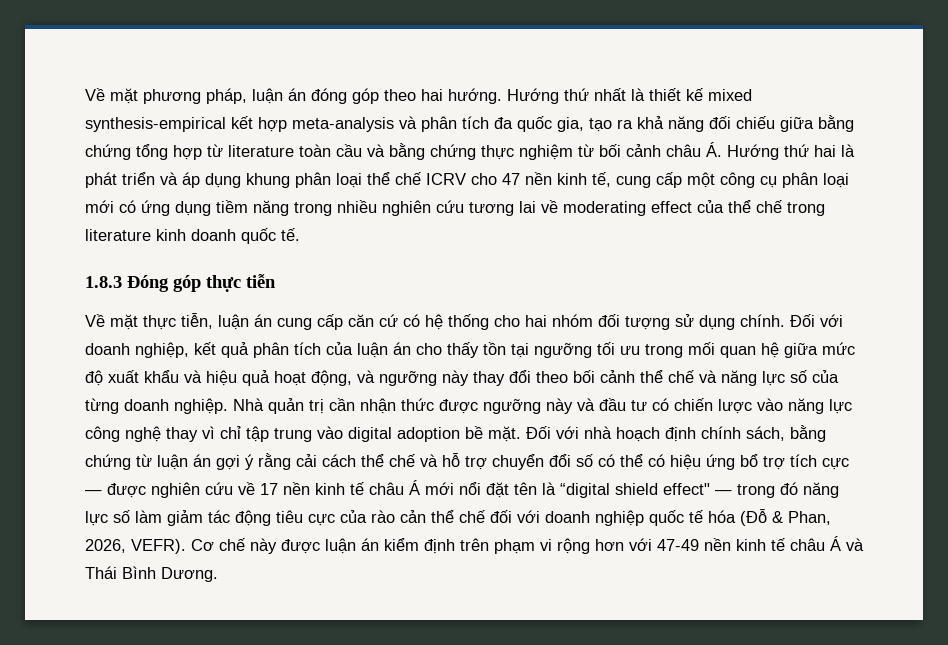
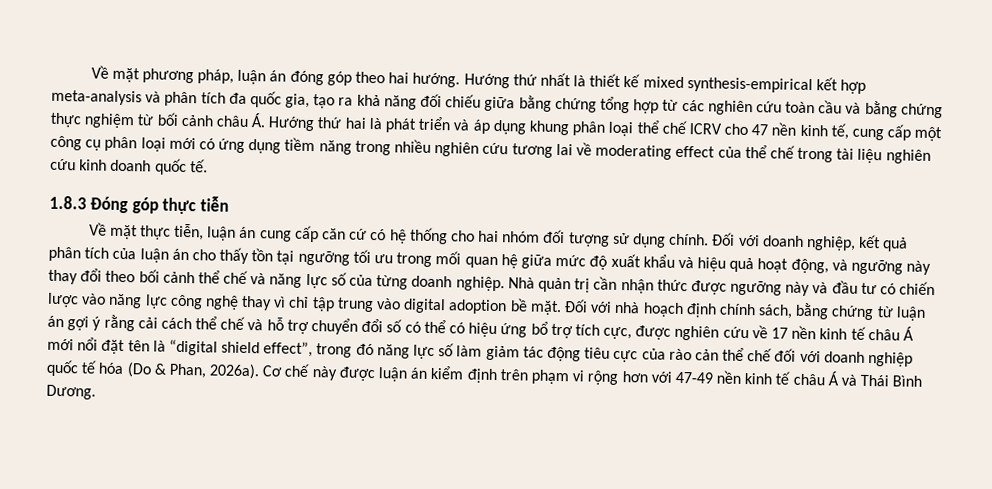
[228,145,294,157] literature -> [681,99,782,116] các nghiên cứu
[85,229,151,241] literature -> [836,148,931,164] [50,158,76,171] tài liệu nghiên cứu
[822,458,849,470] [85,490,102,495] cực — -> [603,326,633,340] cực,
[663,483,732,495] effect" — -> [263,341,314,358] effect”,
[740,509,767,526] (Đỗ -> [126,362,152,378] (Do
[85,539,186,554] 2026, VEFR). -> [209,363,261,380] 2026a).

